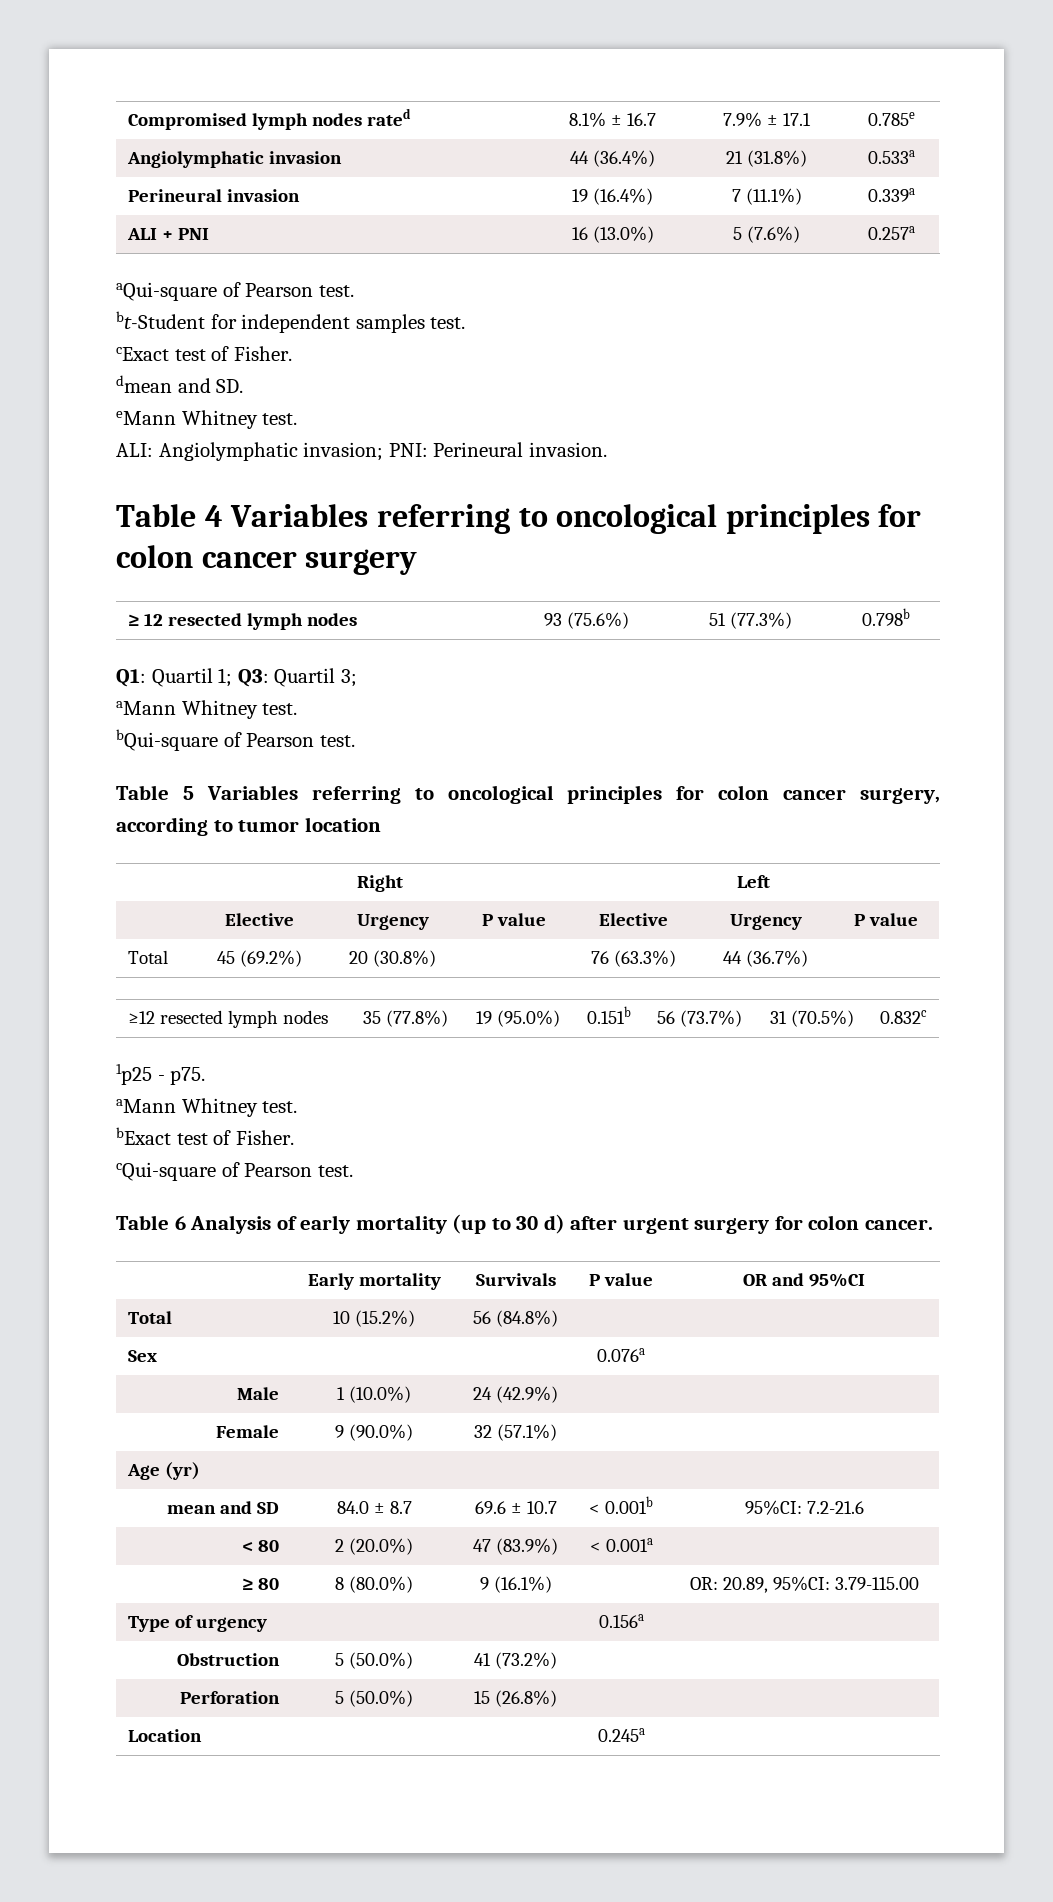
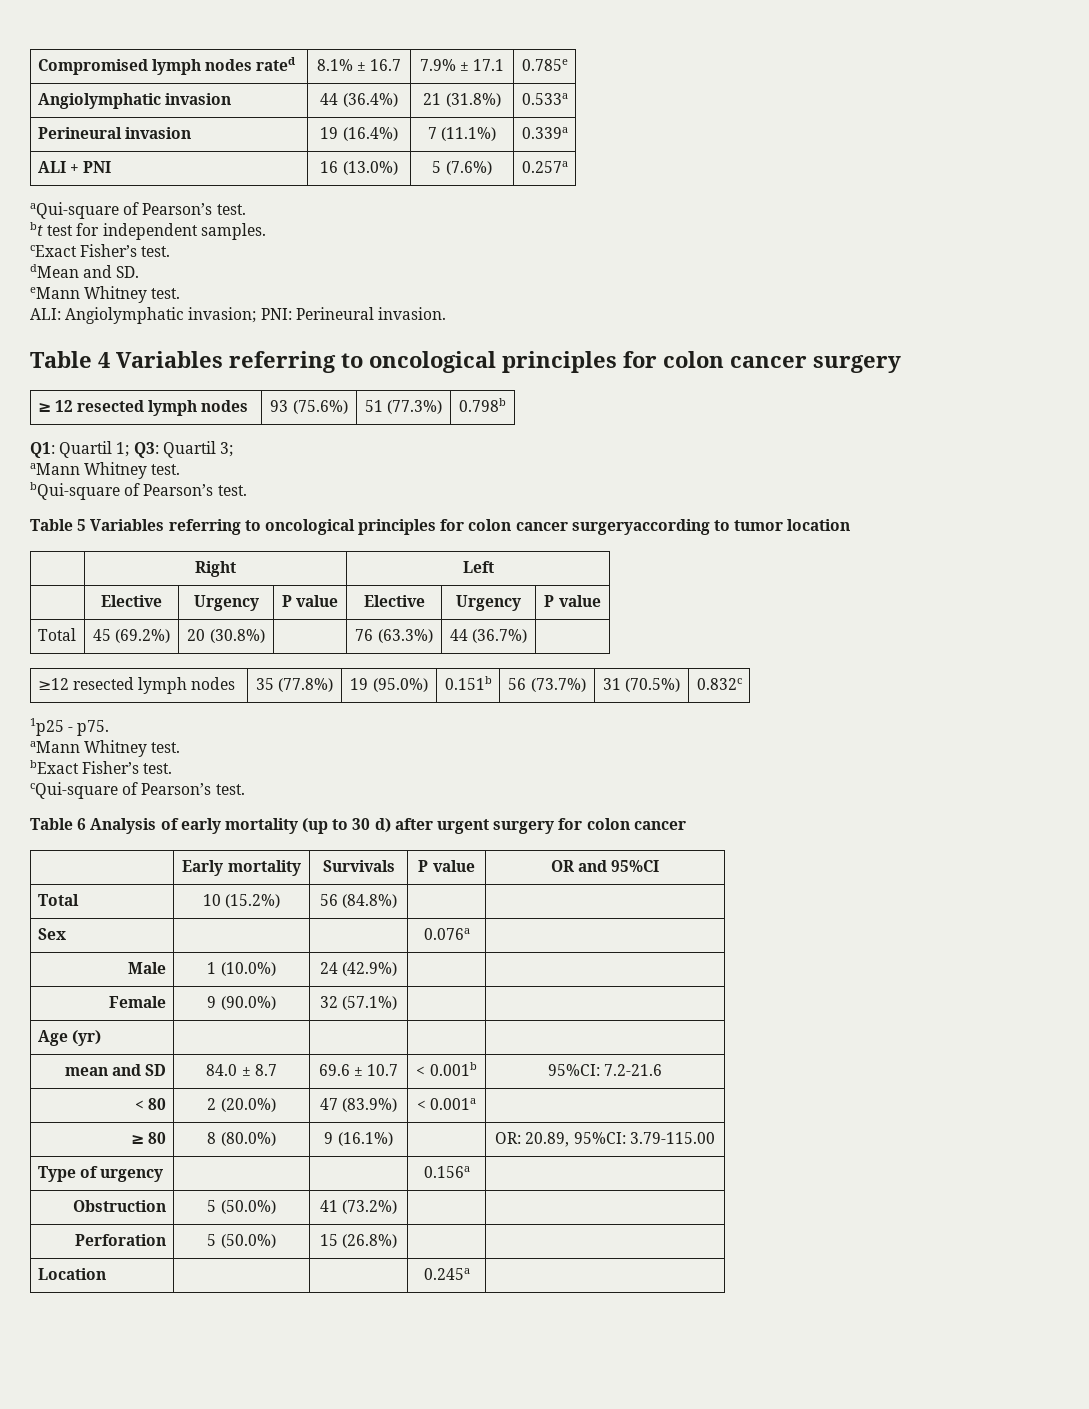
[245,283,354,297] [116,311,466,333] [116,346,292,361] [116,375,172,393] Pearson test. // bt-Student for independent samples test. // cExact test of Fisher. // dmean -> [142,203,246,215] [30,222,266,240] [30,244,171,257] [30,264,79,278] Pearson’s test. // bt test for independent samples. // cExact Fisher’s test. // dMean
[246,733,315,747] Pearson -> [143,484,214,496] Pearson’s
[859,788,940,804] [116,817,208,836] surgery, according -> [571,519,710,535] surgeryaccording
[176,1130,294,1145] test of Fisher. -> [82,761,173,774] Fisher’s test.
[244,1163,313,1177] Pearson -> [141,783,212,795] Pearson’s
[865,1219,934,1230] cancer. -> [633,821,686,830] cancer

